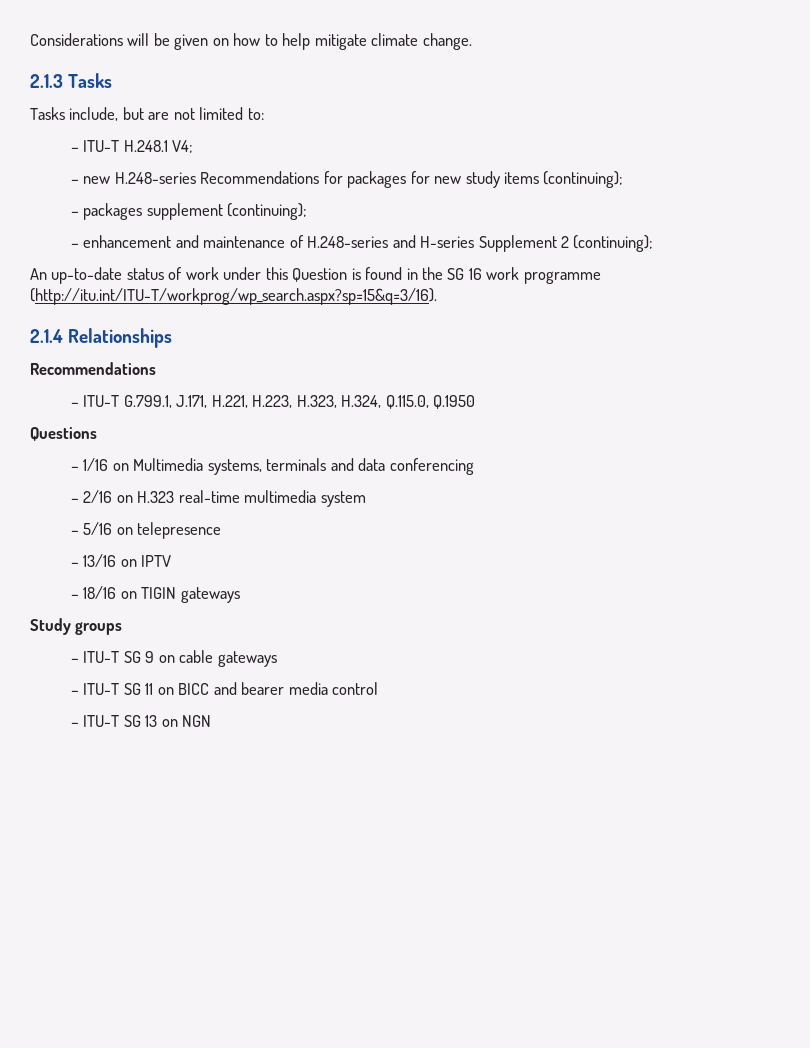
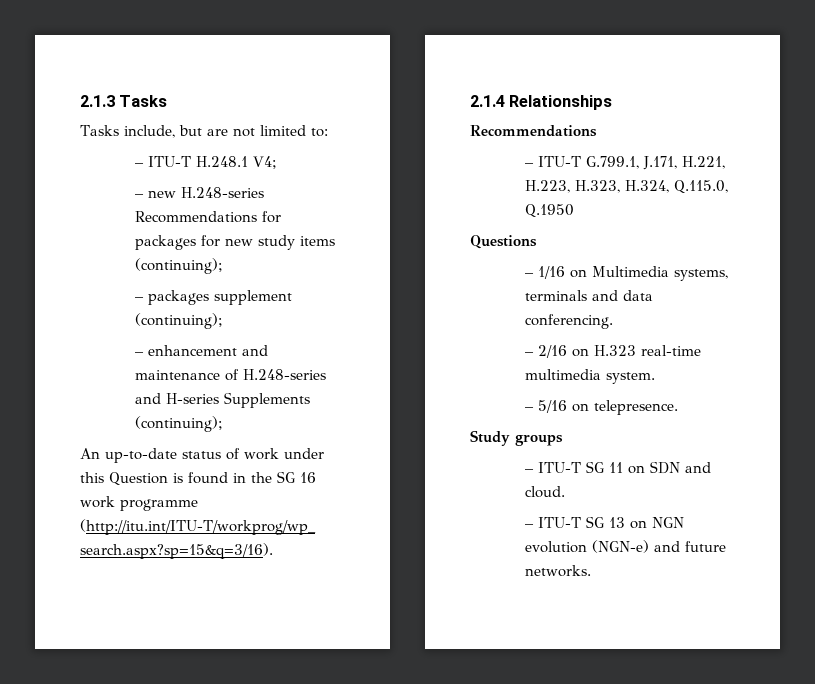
[30,33,472,50] Considerations will be given on how to help mitigate climate change. // -> (80, 101) none
[478,235,569,252] Supplement 2 -> [224,392,311,408] Supplements
[389,458,474,475] conferencing -> [525,314,614,329] conferencing.
[320,491,366,507] system -> [606,372,656,384] system.
[137,522,222,539] [70,554,172,567] [70,586,240,603] [30,618,123,635] [70,650,277,667] telepresence // – 13/16 on IPTV // – 18/16 on TIGIN gateways // Study groups // – ITU-T SG 9 on cable gateways -> [594,400,679,415] [470,430,563,446] telepresence. // Study groups
[178,682,378,695] BICC and bearer media control -> [650,461,712,474] [525,486,566,498] SDN and cloud.
(212, 721) none -> [525,540,727,553] [525,565,592,577] evolution (NGN-e) and future networks.

